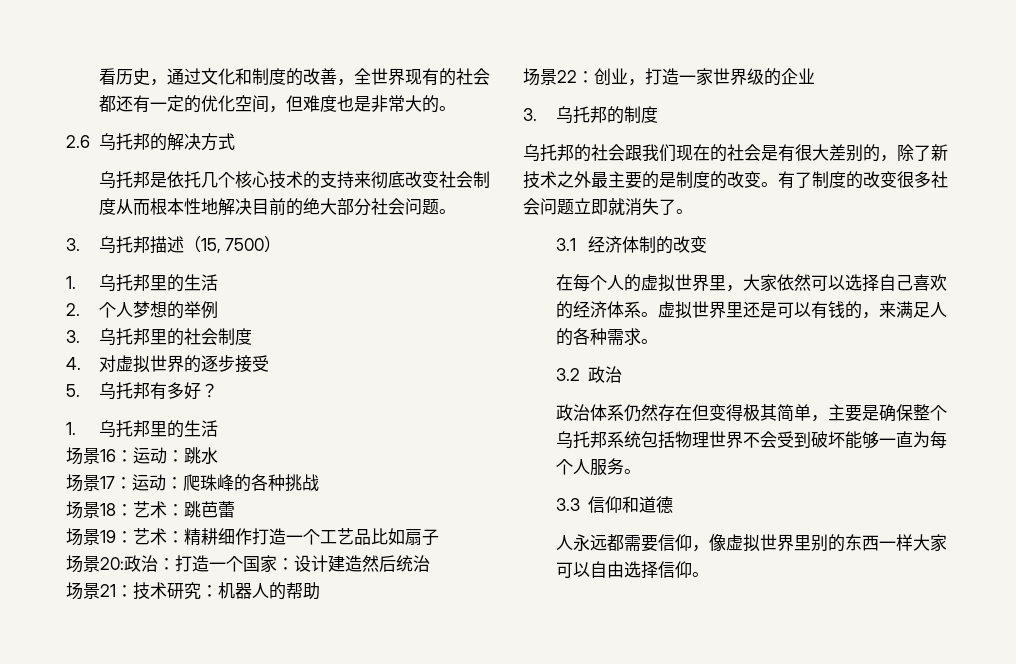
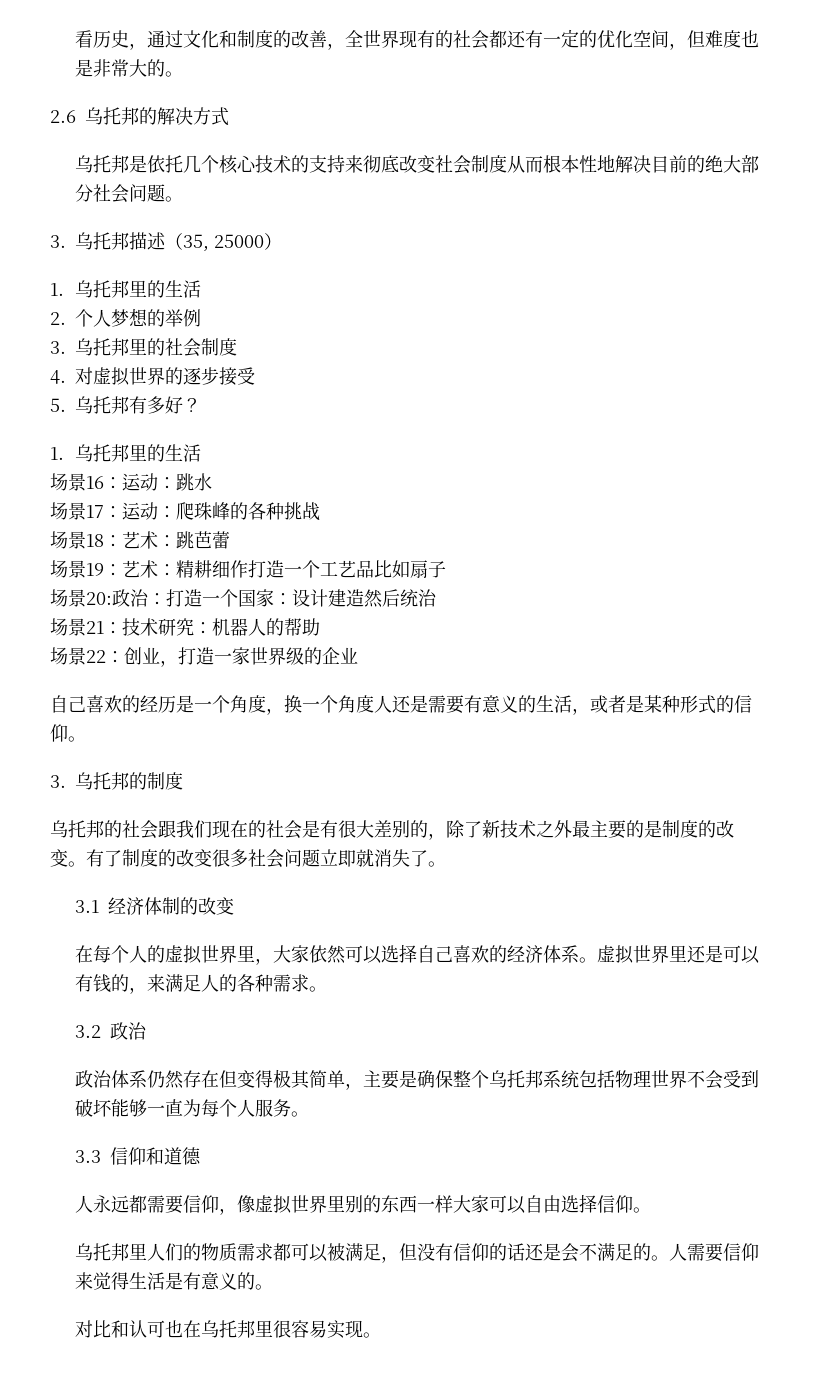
[200,238,265,254] 15, 7500 -> [183,234,264,252] 35, 25000
(815, 76) none -> [50,695,752,715] [50,724,86,742] // 自己喜欢的经历是一个角度，换一个角度人还是需要有意义的生活，或者是某种形式的信仰。
(709, 574) none -> [74,1243,759,1263] [74,1272,273,1290] [74,1320,381,1339] // 乌托邦里人们的物质需求都可以被满足，但没有信仰的话还是会不满足的。人需要信仰来觉得生活是有意义的。 // 对比和认可也在乌托邦里很容易实现。

